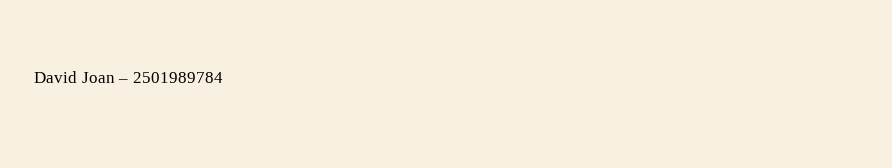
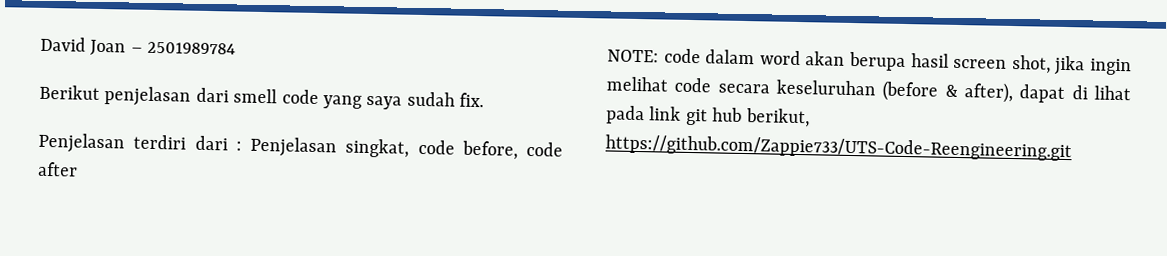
(223, 77) none -> [39,84,485,110] [38,132,563,160] [38,161,78,177] [607,48,1132,76] [606,76,1131,104] [606,105,810,128] [605,134,1072,162] // Berikut penjelasan dari smell code yang saya sudah fix. // Penjelasan terdiri dari : Penjelasan singkat, code before, code after // NOTE: code dalam word akan berupa hasil screen shot, jika ingin melihat code secara keseluruhan (before & after), dapat di lihat pada link git hub berikut, https://github.com/Zappie733/UTS-Code-Reengineering.git

